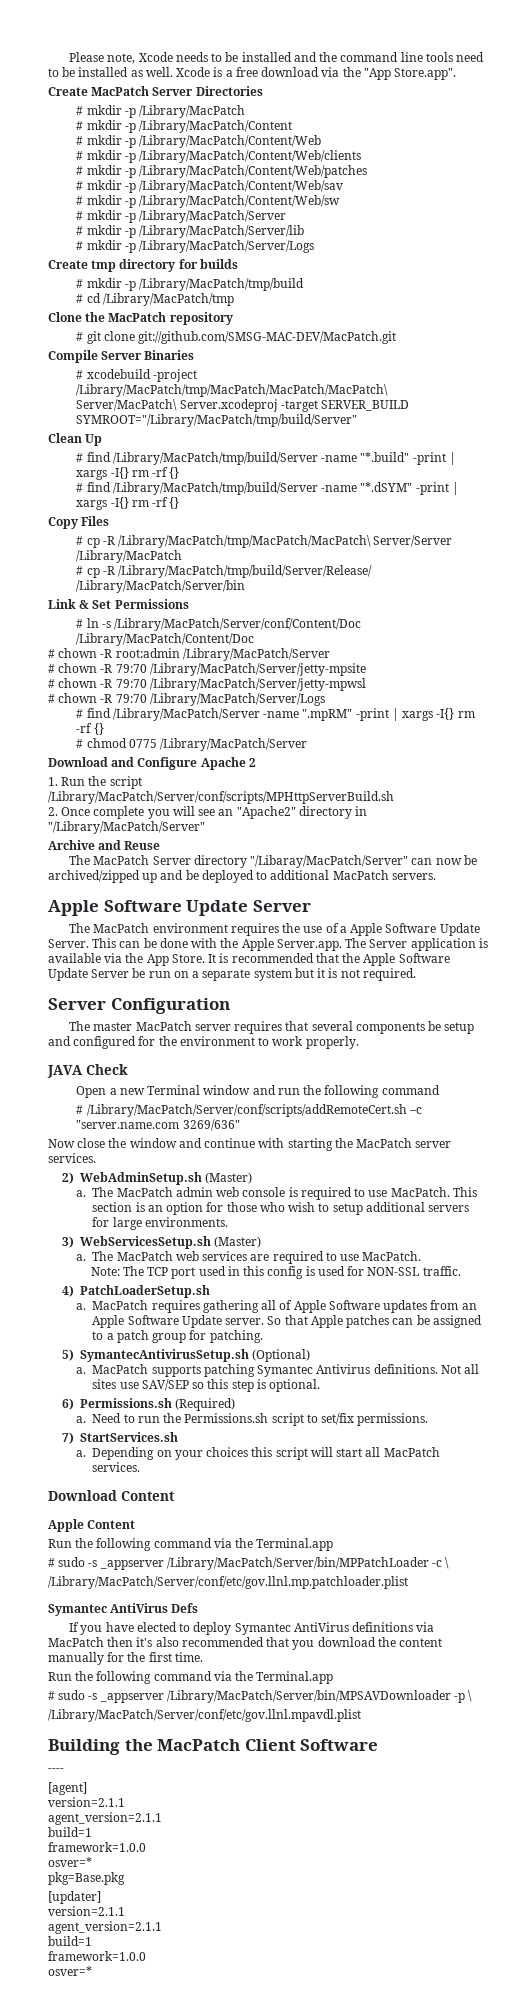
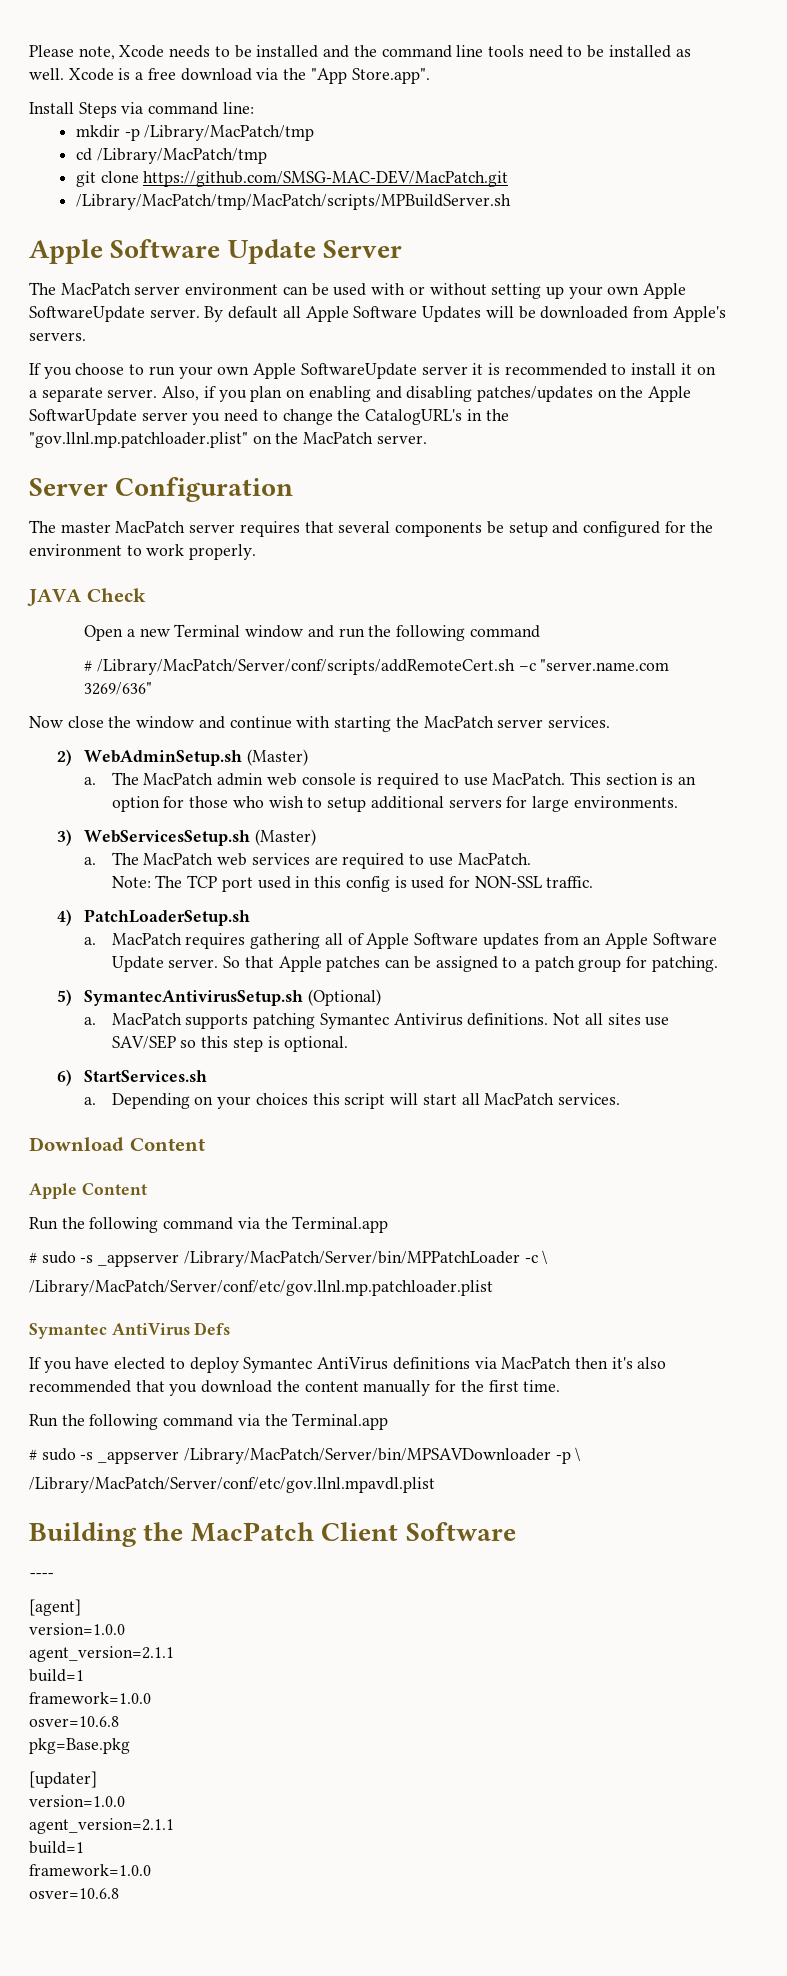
[48,86,263,96] [76,105,246,118] [76,120,293,133] [76,135,322,148] [76,150,362,163] [76,165,368,178] [76,180,344,193] [76,195,341,208] [76,210,287,223] [76,225,305,238] [76,240,315,253] [48,259,238,272] [76,278,305,291] [76,293,234,306] [48,312,233,325] [76,331,397,344] [48,350,195,363] [76,369,197,382] [76,384,389,397] [76,399,410,412] [76,414,358,427] [48,433,103,446] [76,452,456,465] [76,467,180,480] [76,482,459,495] [76,497,180,510] [48,516,110,529] [76,535,453,548] [76,550,183,563] [76,565,373,578] [76,580,246,593] [48,599,189,609] [76,618,362,631] [76,633,255,646] [48,648,330,661] [48,663,366,676] [48,678,366,691] [48,693,325,706] [76,708,475,721] [76,723,104,735] [76,738,308,751] [48,757,256,770] [48,776,142,789] [48,791,394,804] [48,806,368,819] [48,821,205,834] [48,840,161,850] [69,855,477,868] [48,870,436,883] Create MacPatch Server Directories // # mkdir -p /Library/MacPatch // # mkdir -p /Library/MacPatch/Content // # mkdir -p /Library/MacPatch/Content/Web // # mkdir -p /Library/MacPatch/Content/Web/clients // # mkdir -p /Library/MacPatch/Content/Web/patches // # mkdir -p /Library/MacPatch/Content/Web/sav // # mkdir -p /Library/MacPatch/Content/Web/sw // # mkdir -p /Library/MacPatch/Server // # mkdir -p /Library/MacPatch/Server/lib // # mkdir -p /Library/MacPatch/Server/Logs // Create tmp directory for builds // # mkdir -p /Library/MacPatch/tmp/build // # cd /Library/MacPatch/tmp // Clone the MacPatch repository // # git clone git://github.com/SMSG-MAC-DEV/MacPatch.git // Compile Server Binaries // # xcodebuild -project /Library/MacPatch/tmp/MacPatch/MacPatch/MacPatch\ Server/MacPatch\ Server.xcodeproj -target SERVER_BUILD SYMROOT="/Library/MacPatch/tmp/build/Server" // Clean Up // # find /Library/MacPatch/tmp/build/Server -name "*.build" -print | xargs -I{} rm -rf {} // # find /Library/MacPatch/tmp/build/Server -name "*.dSYM" -print | xargs -I{} rm -rf {} // Copy Files // # cp -R /Library/MacPatch/tmp/MacPatch/MacPatch\ Server/Server /Library/MacPatch // # cp -R /Library/MacPatch/tmp/build/Server/Release/ /Library/MacPatch/Server/bin // Link & Set Permissions // # ln -s /Library/MacPatch/Server/conf/Content/Doc /Library/MacPatch/Content/Doc // # chown -R root:admin /Library/MacPatch/Server // # chown -R 79:70 /Library/MacPatch/Server/jetty-mpsite // # chown -R 79:70 /Library/MacPatch/Server/jetty-mpwsl // # chown -R 79:70 /Library/MacPatch/Server/Logs // # find /Library/MacPatch/Server -name ".mpRM" -print | xargs -I{} rm -rf {} // # chmod 0775 /Library/MacPatch/Server // Download and Configure Apache 2 // 1. Run the script /Library/MacPatch/Server/conf/scripts/MPHttpServerBuild.sh // 2. Once complete you will see an "Apache2" directory in "/Library/MacPatch/Server" // Archive and Reuse // The MacPatch Server directory "/Libaray/MacPatch/Server" can now be archived/zipped up and be deployed to additional MacPatch servers. -> [29,102,254,118] [75,125,315,141] [75,148,267,164] [75,170,509,187] [75,194,511,210] Install Steps via command line: // mkdir -p /Library/MacPatch/tmp // cd /Library/MacPatch/tmp // git clone https://github.com/SMSG-MAC-DEV/MacPatch.git // /Library/MacPatch/tmp/MacPatch/scripts/MPBuildServer.sh
[152,923,480,936] [48,938,488,951] [48,953,450,966] [48,968,416,981] environment requires the use of a Apple Software Update Server. This can be done with the Apple Server.app. The Server application is available via the App Store. It is recommended that the Apple Software Update Server be run on a separate system but it is not required. -> [134,283,687,299] [29,306,726,322] [29,332,86,341] [29,363,716,379] [29,386,692,402] [29,409,509,425] [29,432,427,448] server environment can be used with or without setting up your own Apple SoftwareUpdate server. By default all Apple Software Updates will be downloaded from Apple's servers. // If you choose to run your own Apple SoftwareUpdate server it is recommended to install it on a separate server. Also, if you plan on enabling and disabling patches/updates on the Apple SoftwarUpdate server you need to change the CatalogURL's in the "gov.llnl.mp.patchloader.plist" on the MacPatch server.
[80,1398,236,1411] [76,1413,429,1426] [62,1432,75,1444] Permissions.sh (Required) // a. Need to run the Permissions.sh script to set/fix permissions. // 7) -> (72, 1077) none
[48,1797,125,1807] [48,1812,162,1825] [48,1827,92,1837] [48,1842,146,1852] [48,1857,92,1867] version=2.1.1 // agent_version=2.1.1 // build=1 // framework=1.0.0 // osver=* -> [29,1623,125,1635] [29,1646,174,1662] [29,1669,84,1682] [29,1692,151,1704] [29,1716,119,1727] version=1.0.0 // agent_version=2.1.1 // build=1 // framework=1.0.0 // osver=10.6.8
[48,1906,125,1916] [48,1921,162,1934] [48,1936,92,1946] [48,1951,146,1961] [48,1966,92,1976] version=2.1.1 // agent_version=2.1.1 // build=1 // framework=1.0.0 // osver=* -> [29,1795,125,1807] [29,1818,174,1834] [29,1841,84,1854] [29,1864,151,1876] [29,1888,119,1899] version=1.0.0 // agent_version=2.1.1 // build=1 // framework=1.0.0 // osver=10.6.8

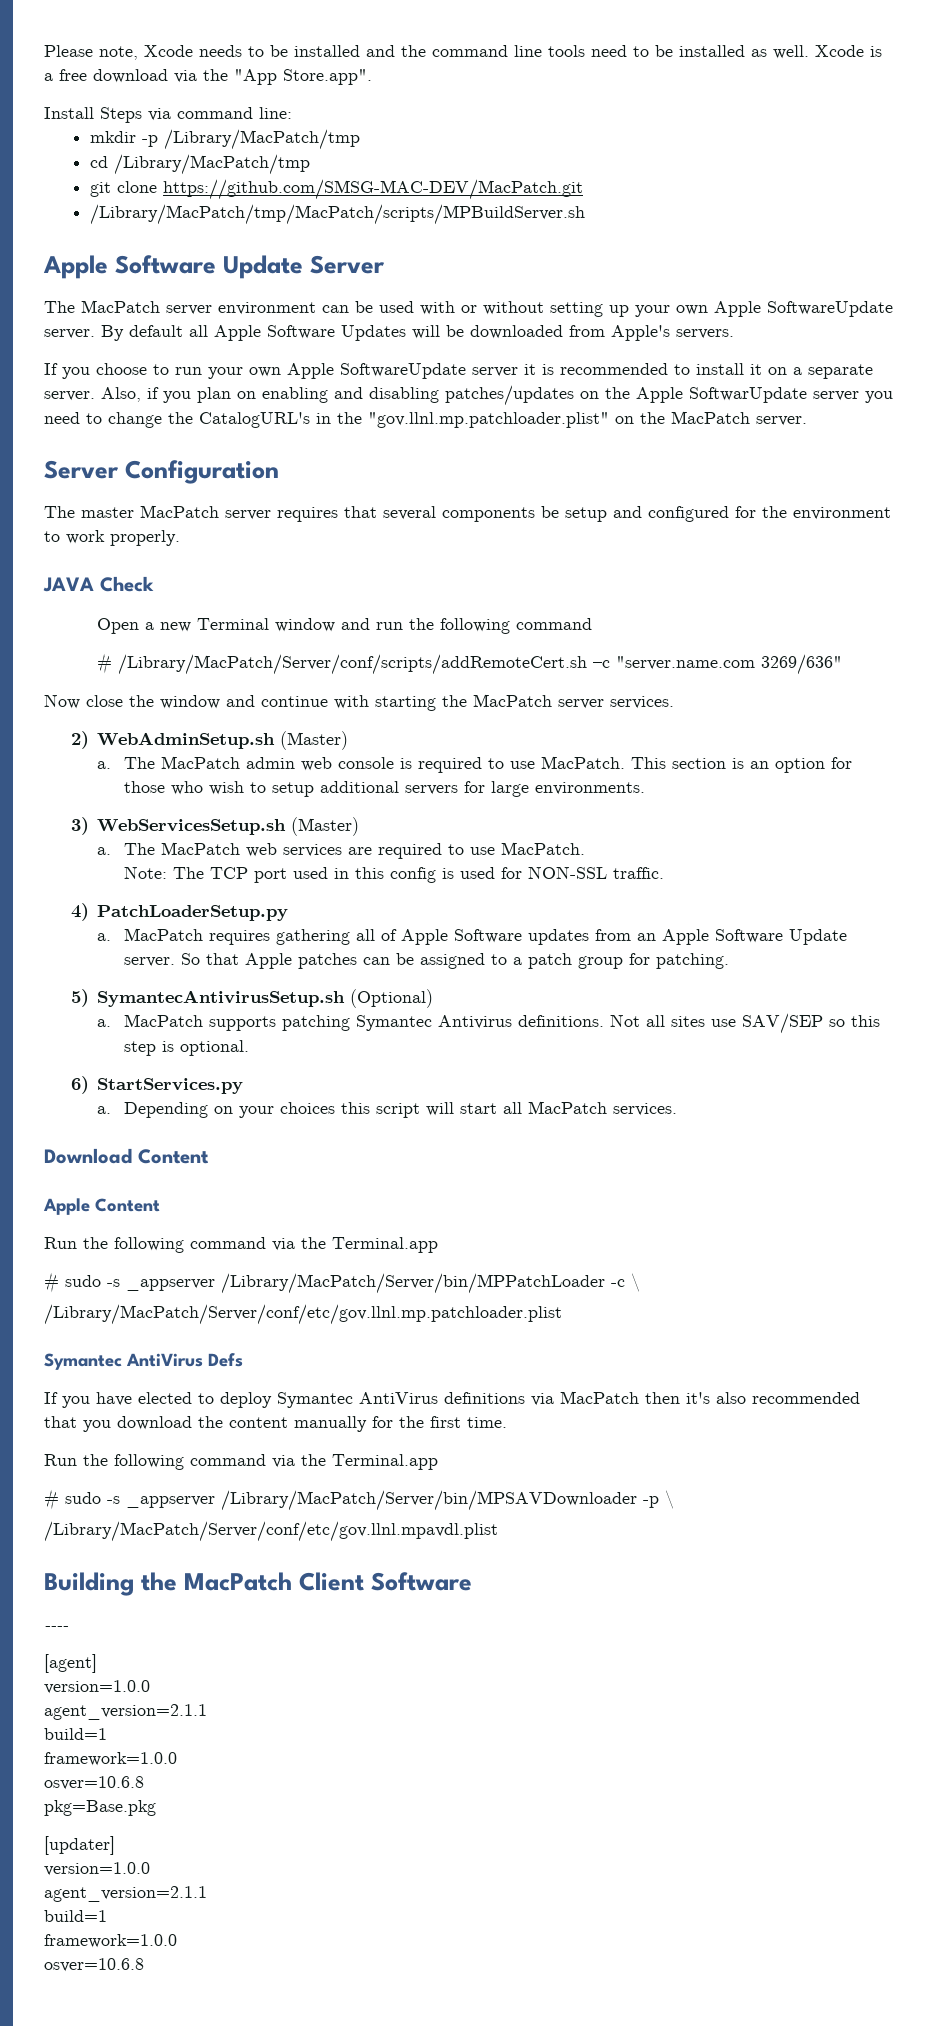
[84,909,251,926] PatchLoaderSetup.sh -> [97,905,289,921] PatchLoaderSetup.py
[84,1070,208,1082] StartServices.sh -> [97,1078,244,1094] StartServices.py

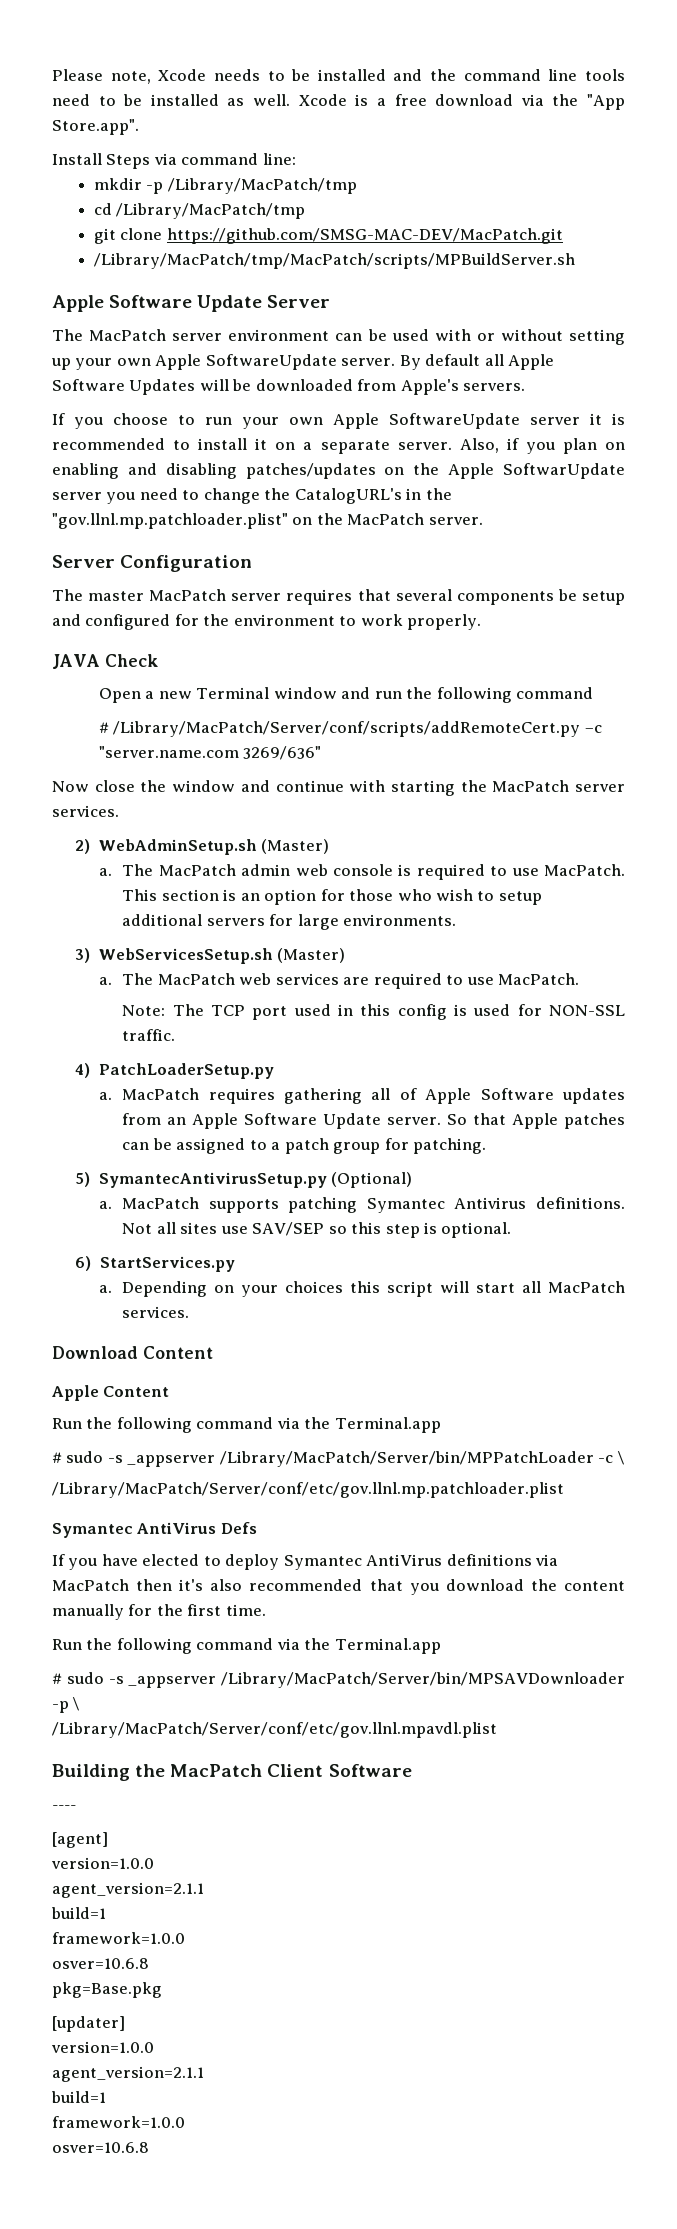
[118,654,588,675] /Library/MacPatch/Server/conf/scripts/addRemoteCert.sh -> [113,721,581,737] /Library/MacPatch/Server/conf/scripts/addRemoteCert.py
[97,990,346,1007] SymantecAntivirusSetup.sh -> [98,1172,327,1188] SymantecAntivirusSetup.py

